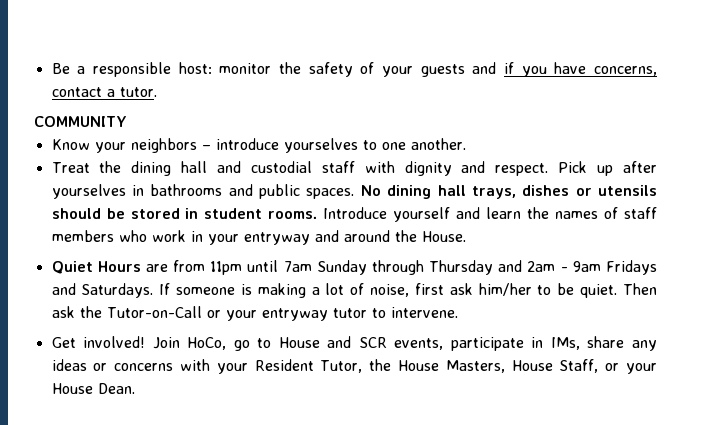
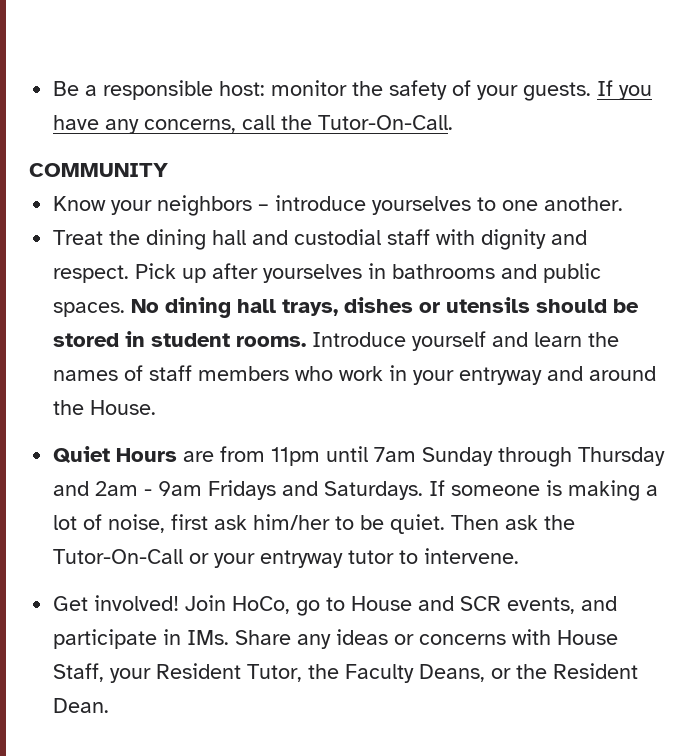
[420,62,658,77] [51,87,157,97] guests and if you have concerns, contact a tutor. -> [523,80,653,101] [53,115,454,134] guests. If you have any concerns, call the Tutor-On-Call.
[106,306,202,318] Tutor-on-Call -> [53,549,184,564] Tutor-On-Call
(444, 344) none -> [581,596,618,611] and
[550,336,625,350] IMs, share -> [187,630,292,645] IMs. Share
(211, 365) none -> [557,630,619,645] [53,663,105,682] House Staff,
[397,359,658,374] [51,383,93,394] House Masters, House Staff, or your House -> [345,663,639,683] Faculty Deans, or the Resident

